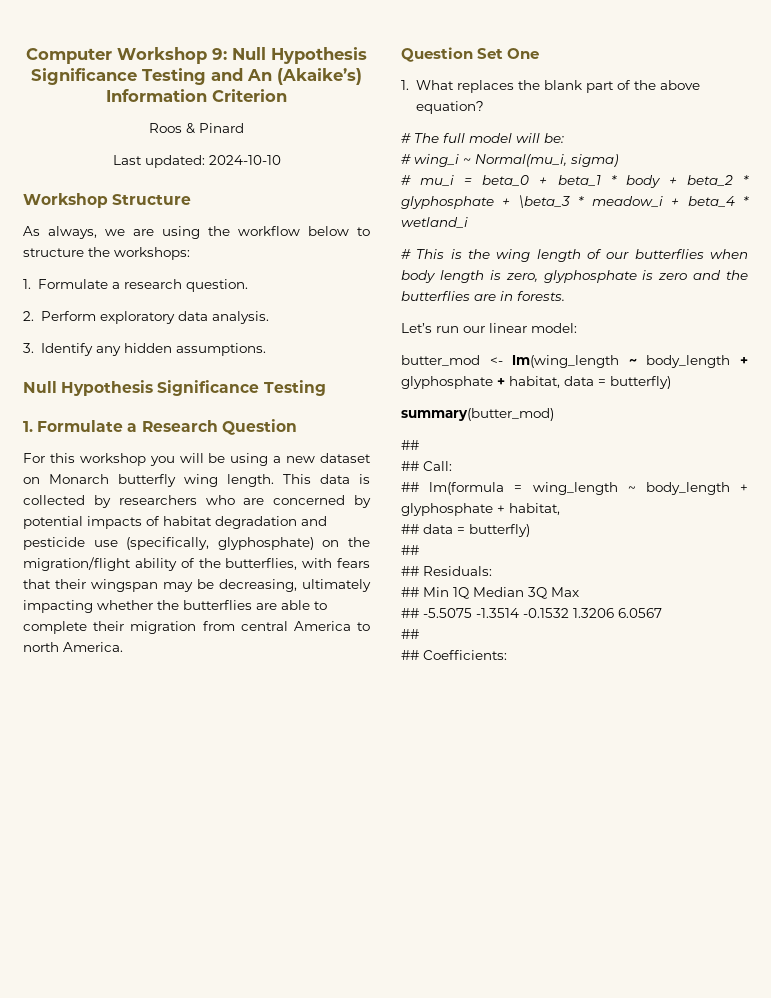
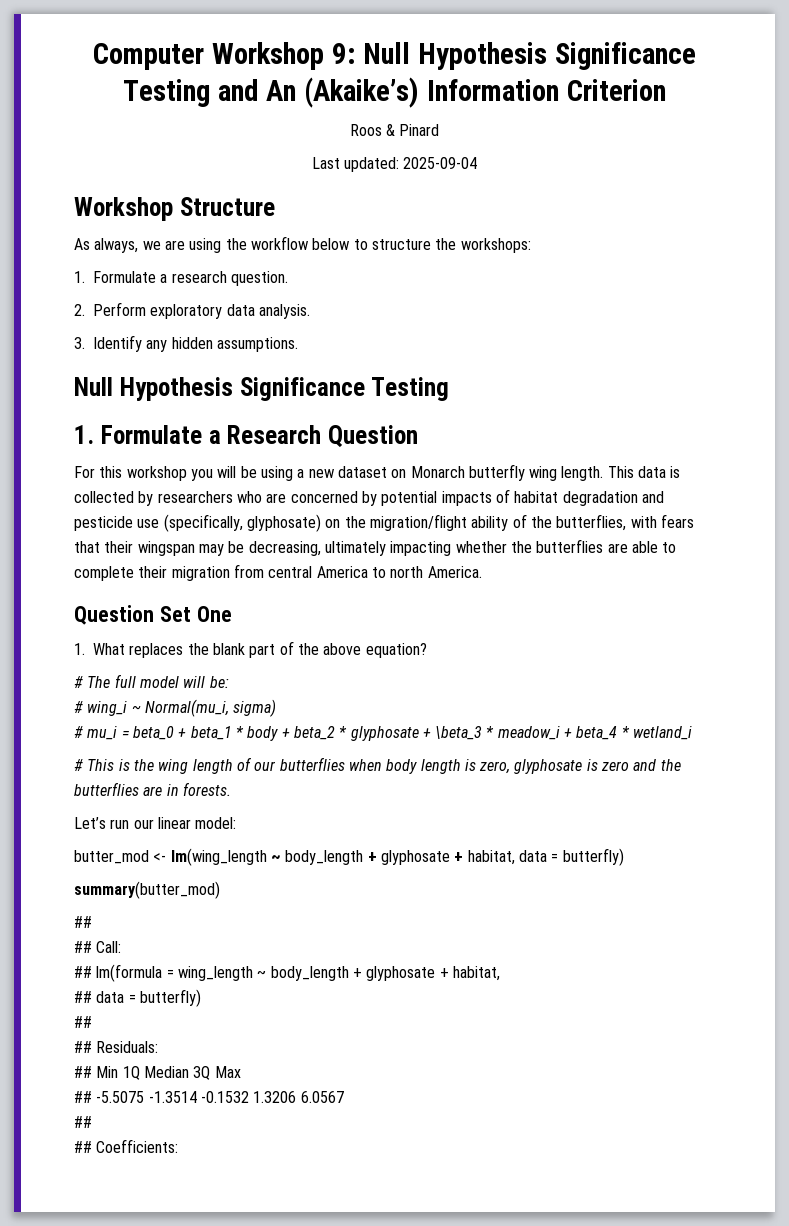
[208,155,281,165] 2024-10-10 -> [403,157,478,169] 2025-09-04
[217,537,314,550] glyphosphate) -> [246,514,321,532] glyphosate)
[401,196,494,209] glyphosphate -> [350,726,419,741] glyphosate
[543,270,637,283] glyphosphate -> [514,759,583,774] glyphosate
[401,376,493,389] glyphosphate -> [380,850,450,865] glyphosate
[401,503,493,516] glyphosphate -> [366,966,436,981] glyphosate

